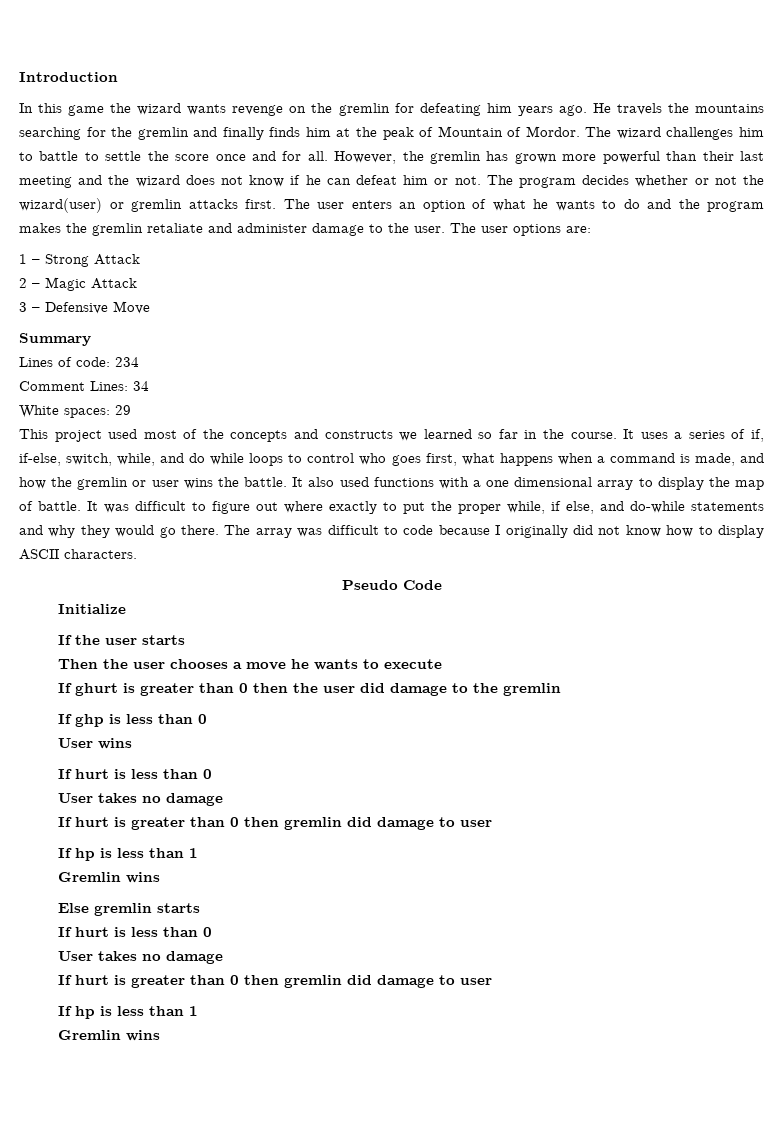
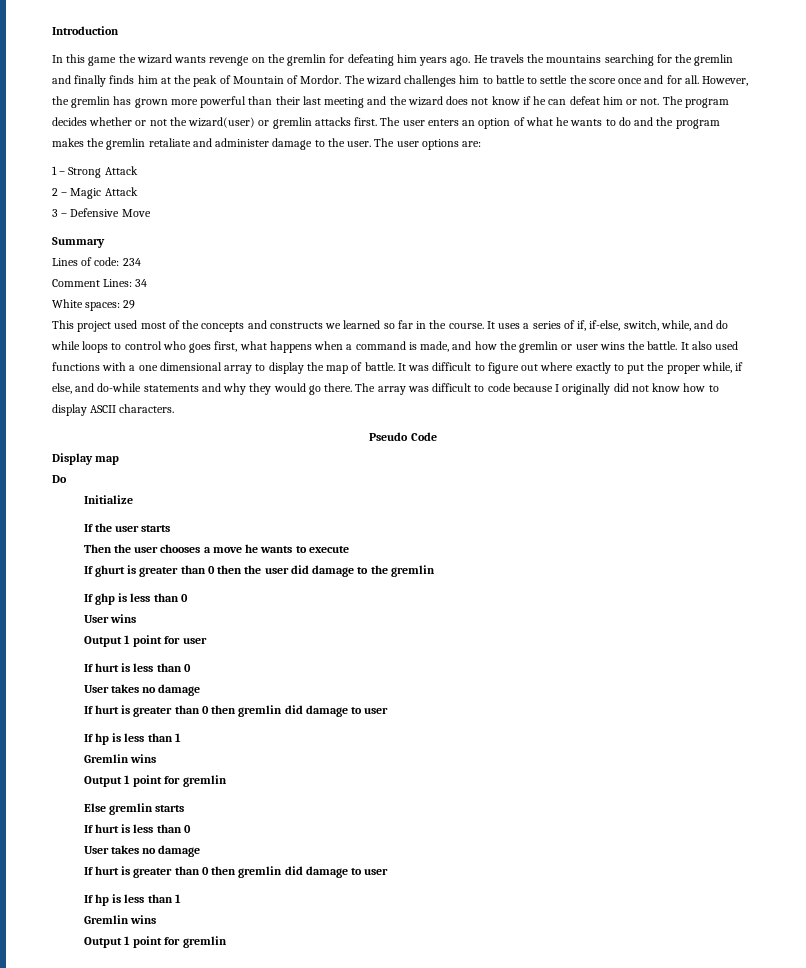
(442, 585) none -> [52,453,120,465] [52,475,67,483] // Display map // Do
(132, 743) none -> [83,635,207,647] // Output 1 point for user
(160, 877) none -> [83,775,227,787] // Output 1 point for gremlin
(160, 1035) none -> [83,936,227,948] // Output 1 point for gremlin

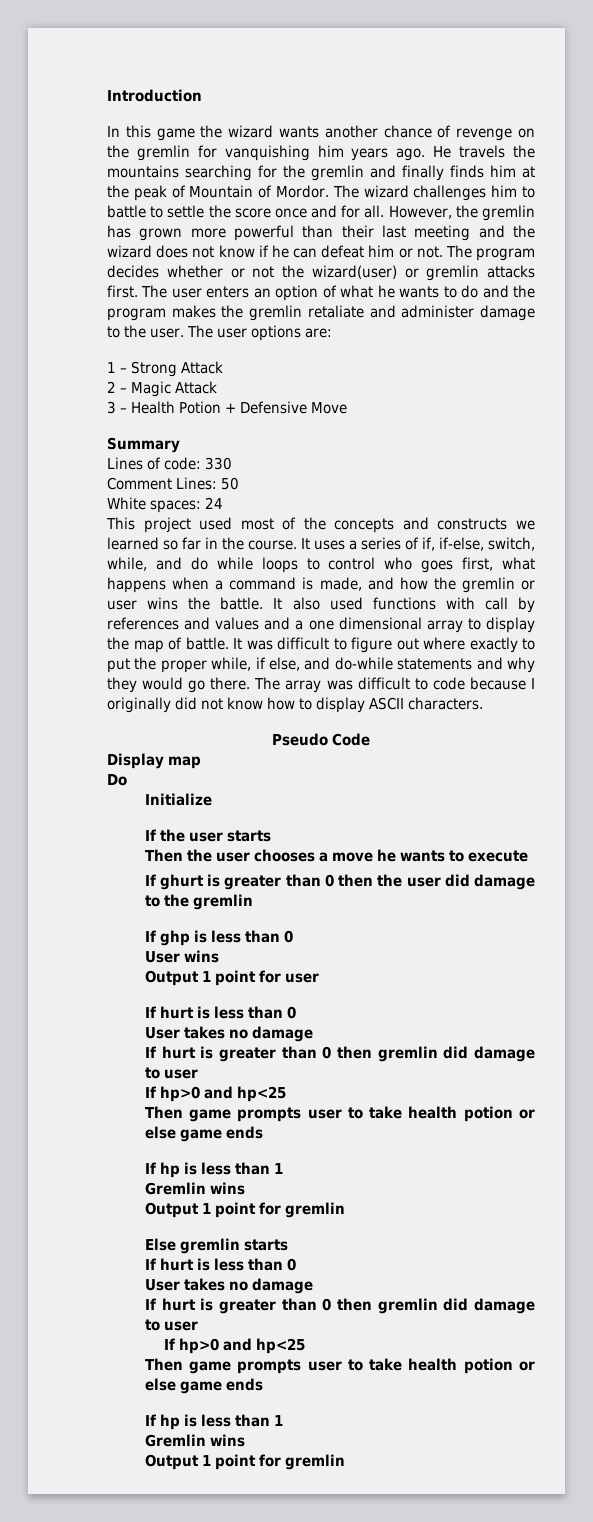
(207, 59) none -> [324,125,452,138] another chance of
[347,54,394,66] defeating -> [224,145,310,161] vanquishing
(68, 215) none -> [131,401,236,414] Health Potion +
[122,258,141,266] 234 -> [205,457,232,470] 330
[135,279,148,287] 34 -> [221,477,239,490] 50
[123,300,136,309] 29 -> [205,497,223,509] 24
(127, 366) none -> [484,597,535,613] [107,617,291,630] call by references and values and
(389, 710) none -> [144,1086,286,1102] [144,1106,535,1122] [144,1126,263,1142] // If hp>0 and hp<25 // Then game prompts user to take health potion or else game ends
(389, 871) none -> [163,1338,305,1354] [144,1358,535,1374] [144,1378,263,1394] // If hp>0 and hp<25 // Then game prompts user to take health potion or else game ends

